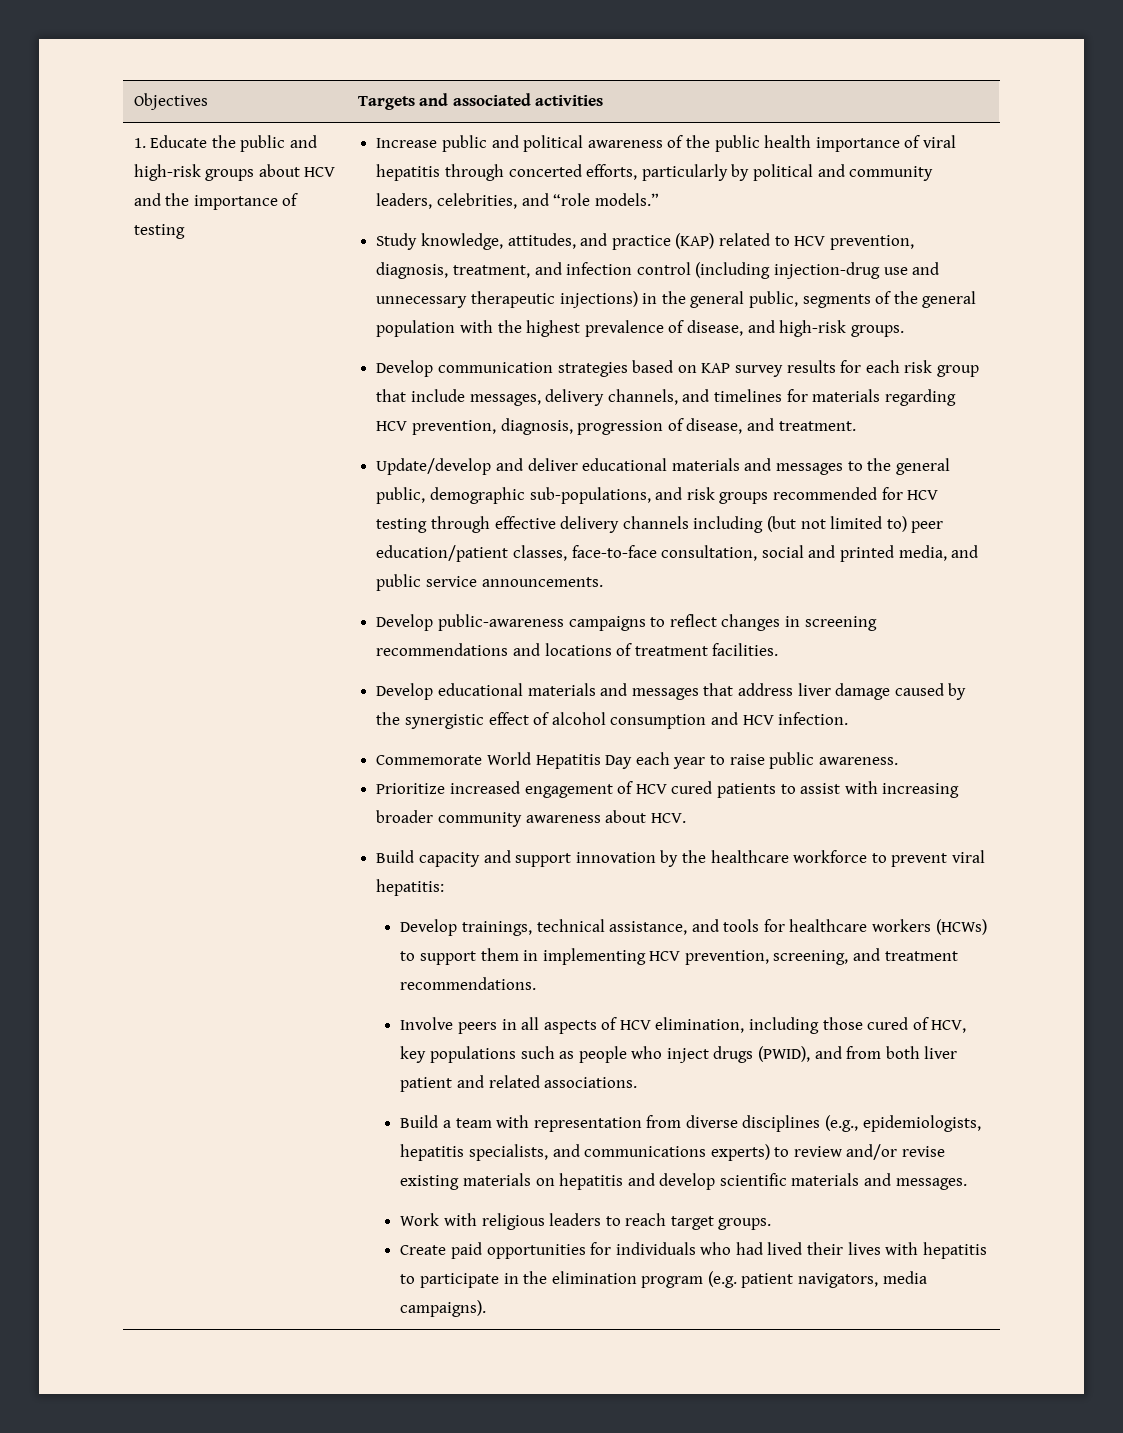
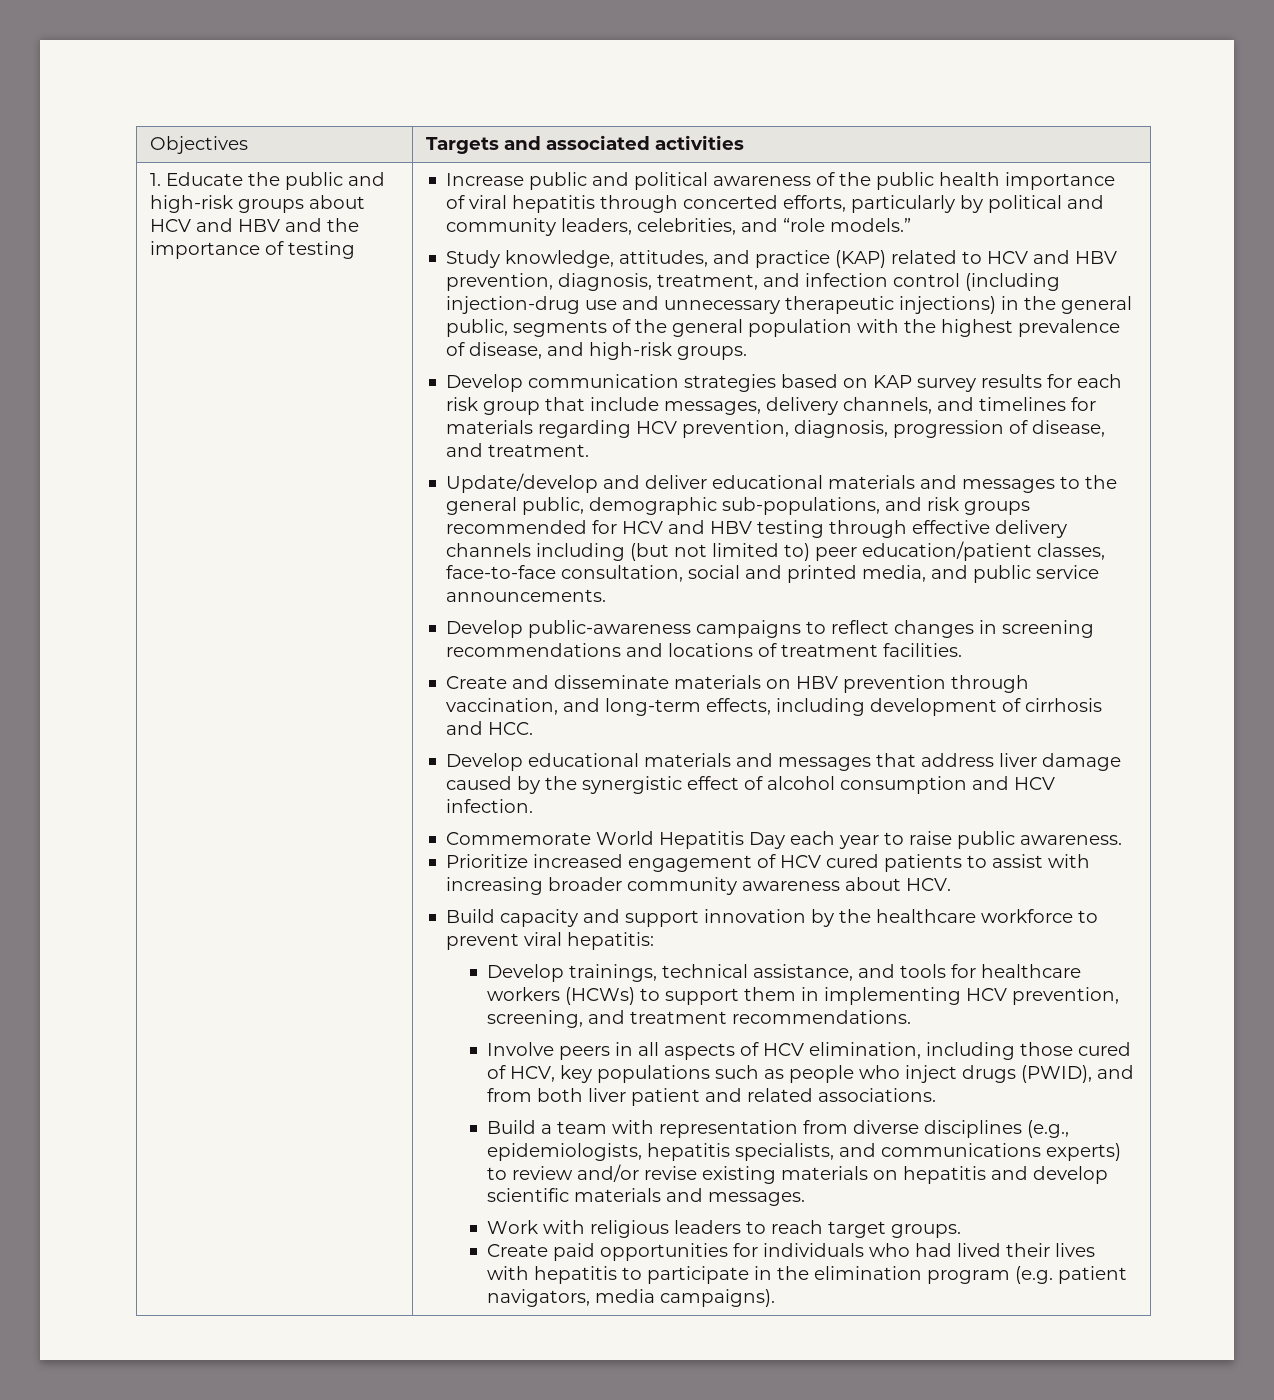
(161, 199) none -> [237,218,322,232] HBV and
(826, 241) none -> [1033,250,1118,264] and HBV
(939, 495) none -> [668,520,753,534] and HBV
(779, 649) none -> [446,675,1030,693] [446,698,1103,716] [446,721,534,735] // Create and disseminate materials on HBV prevention through vaccination, and long-term effects, including development of cirrhosis and HCC.

